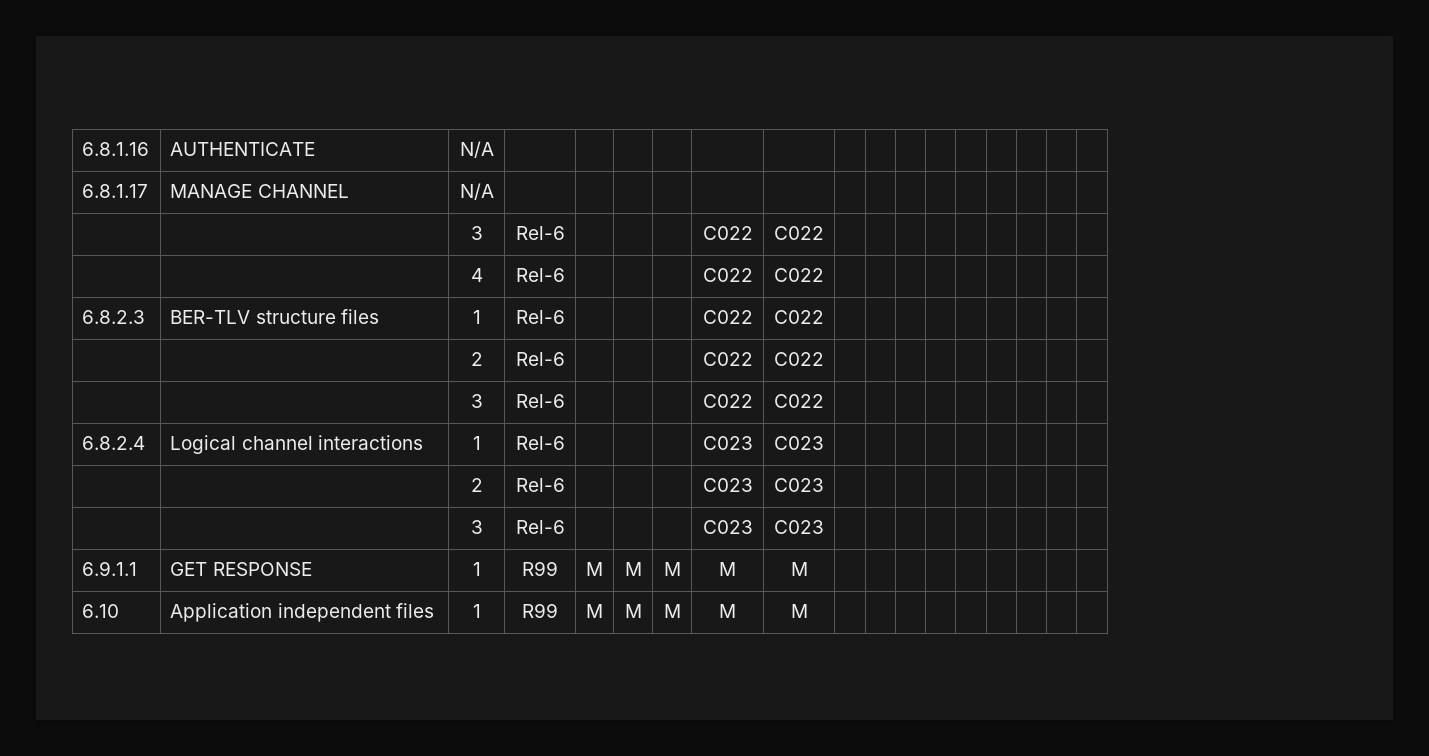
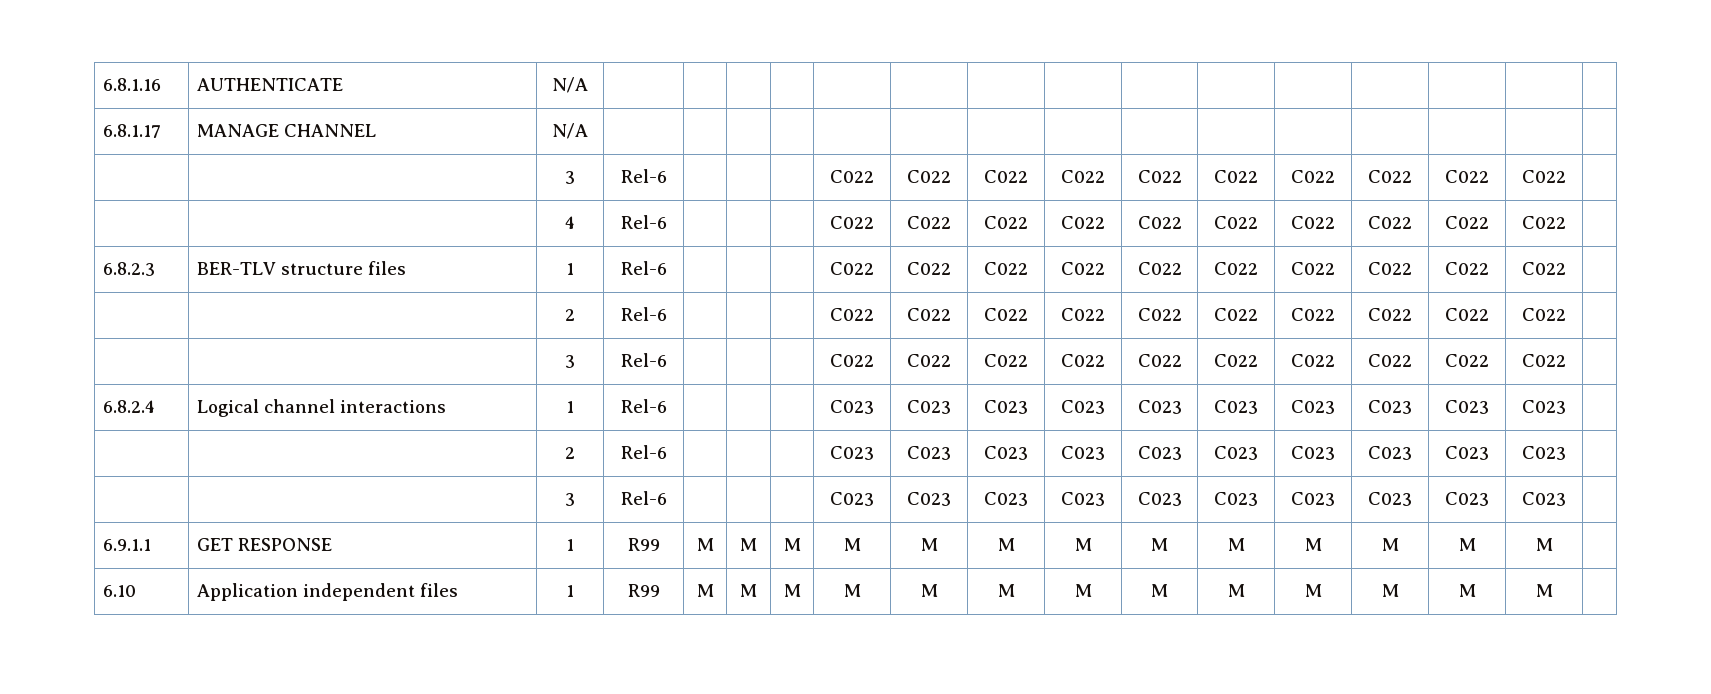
[470,268,483,282] [515,268,565,282] [702,268,753,282] [774,268,824,282] | | | | | | | | // | | 4 | Rel-6 | | | | C022 | C022 | | | | | | | | -> [984,170,1028,183] [1061,170,1105,183] [1137,170,1182,183] [1214,170,1258,183] [1291,170,1335,183] [1368,170,1412,183] [1445,170,1489,183] [1522,170,1566,183] [565,216,575,229] [620,215,667,229] [830,216,874,229] [907,216,951,229] [984,216,1028,229] [1061,216,1105,229] [1137,216,1182,229] [1214,216,1258,229] [1291,216,1335,229] [1368,216,1412,229] [1445,216,1489,229] [1522,216,1566,229] C022 | C022 | C022 | C022 | C022 | C022 | C022 | C022 | // | | 4 | Rel-6 | | | | C022 | C022 | C022 | C022 | C022 | C022 | C022 | C022 | C022 | C022
[470,352,483,366] [515,352,565,366] [702,352,753,366] [774,352,824,366] [470,394,483,408] [515,394,565,408] [702,394,753,408] [774,394,824,408] | | | | | | | | // | | 2 | Rel-6 | | | | C022 | C022 | | | | | | | | | // | | 3 | Rel-6 | | | | C022 | C022 | | | | | | | | -> [984,262,1028,275] [1061,262,1105,275] [1137,262,1182,275] [1214,262,1258,275] [1291,262,1335,275] [1368,262,1412,275] [1445,262,1489,275] [1522,262,1566,275] [565,309,575,321] [620,307,667,321] [830,308,874,321] [907,308,951,321] [984,308,1028,321] [1061,308,1105,321] [1137,308,1182,321] [1214,308,1258,321] [1291,308,1335,321] [1368,308,1412,321] [1445,308,1489,321] [1522,308,1566,321] [565,355,575,368] [620,353,667,367] [830,354,874,367] [907,354,951,367] [984,354,1028,367] [1061,354,1105,367] [1137,354,1182,367] [1214,354,1258,367] [1291,354,1335,367] [1368,354,1412,367] [1445,354,1489,367] [1522,354,1566,367] C022 | C022 | C022 | C022 | C022 | C022 | C022 | C022 | // | | 2 | Rel-6 | | | | C022 | C022 | C022 | C022 | C022 | C022 | C022 | C022 | C022 | C022 | // | | 3 | Rel-6 | | | | C022 | C022 | C022 | C022 | C022 | C022 | C022 | C022 | C022 | C022
[470,478,483,492] [515,478,565,492] [702,478,753,492] [774,478,824,492] [470,520,483,534] [515,520,565,534] [702,520,753,534] [774,520,824,534] | | | | | | | | // | | 2 | Rel-6 | | | | C023 | C023 | | | | | | | | | // | | 3 | Rel-6 | | | | C023 | C023 | | | | | | | | -> [984,400,1028,414] [1061,400,1105,414] [1137,400,1182,414] [1214,400,1258,414] [1291,400,1335,414] [1368,400,1412,414] [1445,400,1489,414] [1522,400,1566,414] [565,447,575,459] [620,445,667,459] [830,446,874,460] [907,446,951,460] [984,446,1028,460] [1061,446,1105,460] [1137,446,1182,460] [1214,446,1258,460] [1291,446,1335,460] [1368,446,1412,460] [1445,446,1489,460] [1522,446,1566,460] [565,493,575,506] [620,491,667,505] [830,492,874,506] [907,492,951,506] [984,492,1028,506] [1061,492,1105,506] [1137,492,1182,506] [1214,492,1258,506] [1291,492,1335,506] [1368,492,1412,506] [1445,492,1489,506] [1522,492,1566,506] C023 | C023 | C023 | C023 | C023 | C023 | C023 | C023 | // | | 2 | Rel-6 | | | | C023 | C023 | C023 | C023 | C023 | C023 | C023 | C023 | C023 | C023 | // | | 3 | Rel-6 | | | | C023 | C023 | C023 | C023 | C023 | C023 | C023 | C023 | C023 | C023
(808, 569) | | | | | | | -> [997,538,1015,551] [1074,538,1092,551] [1151,538,1168,551] [1227,538,1245,551] [1304,538,1322,551] [1381,538,1399,551] [1458,538,1476,551] [1535,538,1553,551] M | M | M | M | M | M | M | M
(808, 611) | | | | | | | -> [997,584,1015,597] [1074,584,1092,597] [1151,584,1168,597] [1227,584,1245,597] [1304,584,1322,597] [1381,584,1399,597] [1458,584,1476,597] [1535,584,1553,597] M | M | M | M | M | M | M | M

